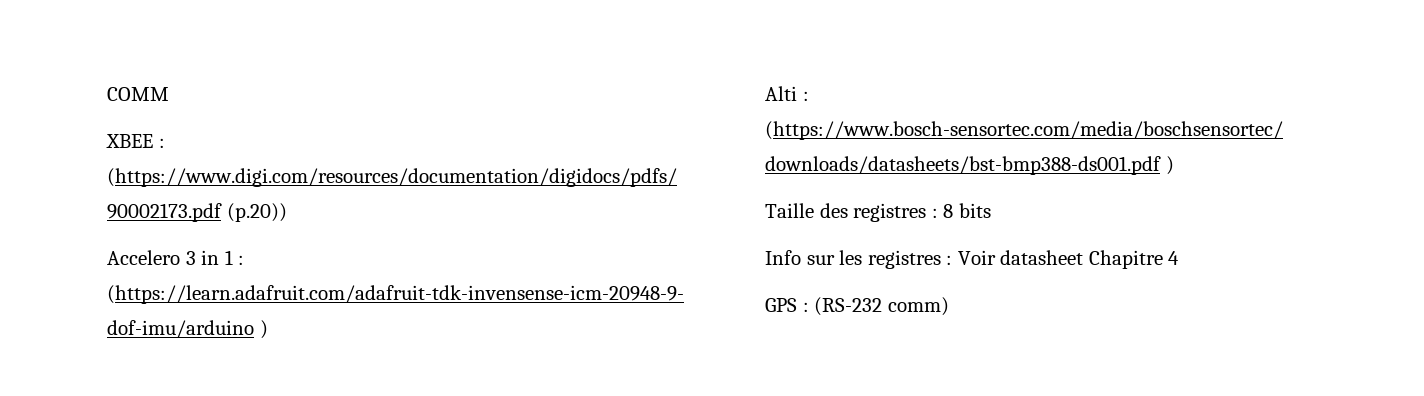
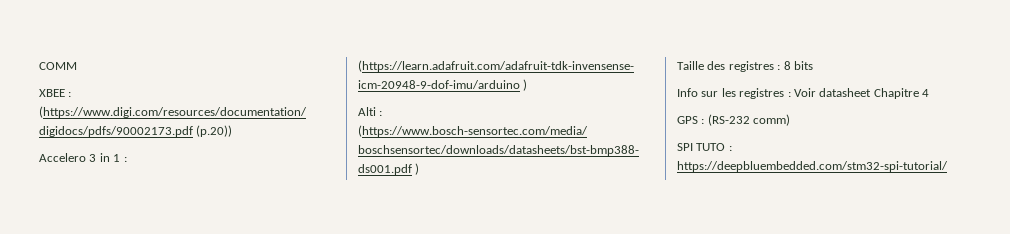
(949, 306) none -> [677,143,732,151] [677,161,948,172] // SPI TUTO : https://deepbluembedded.com/stm32-spi-tutorial/

